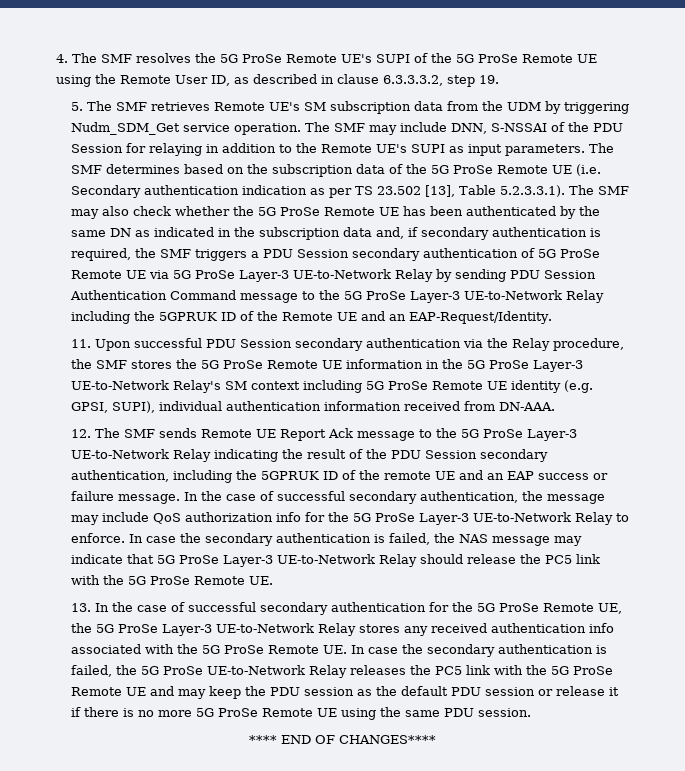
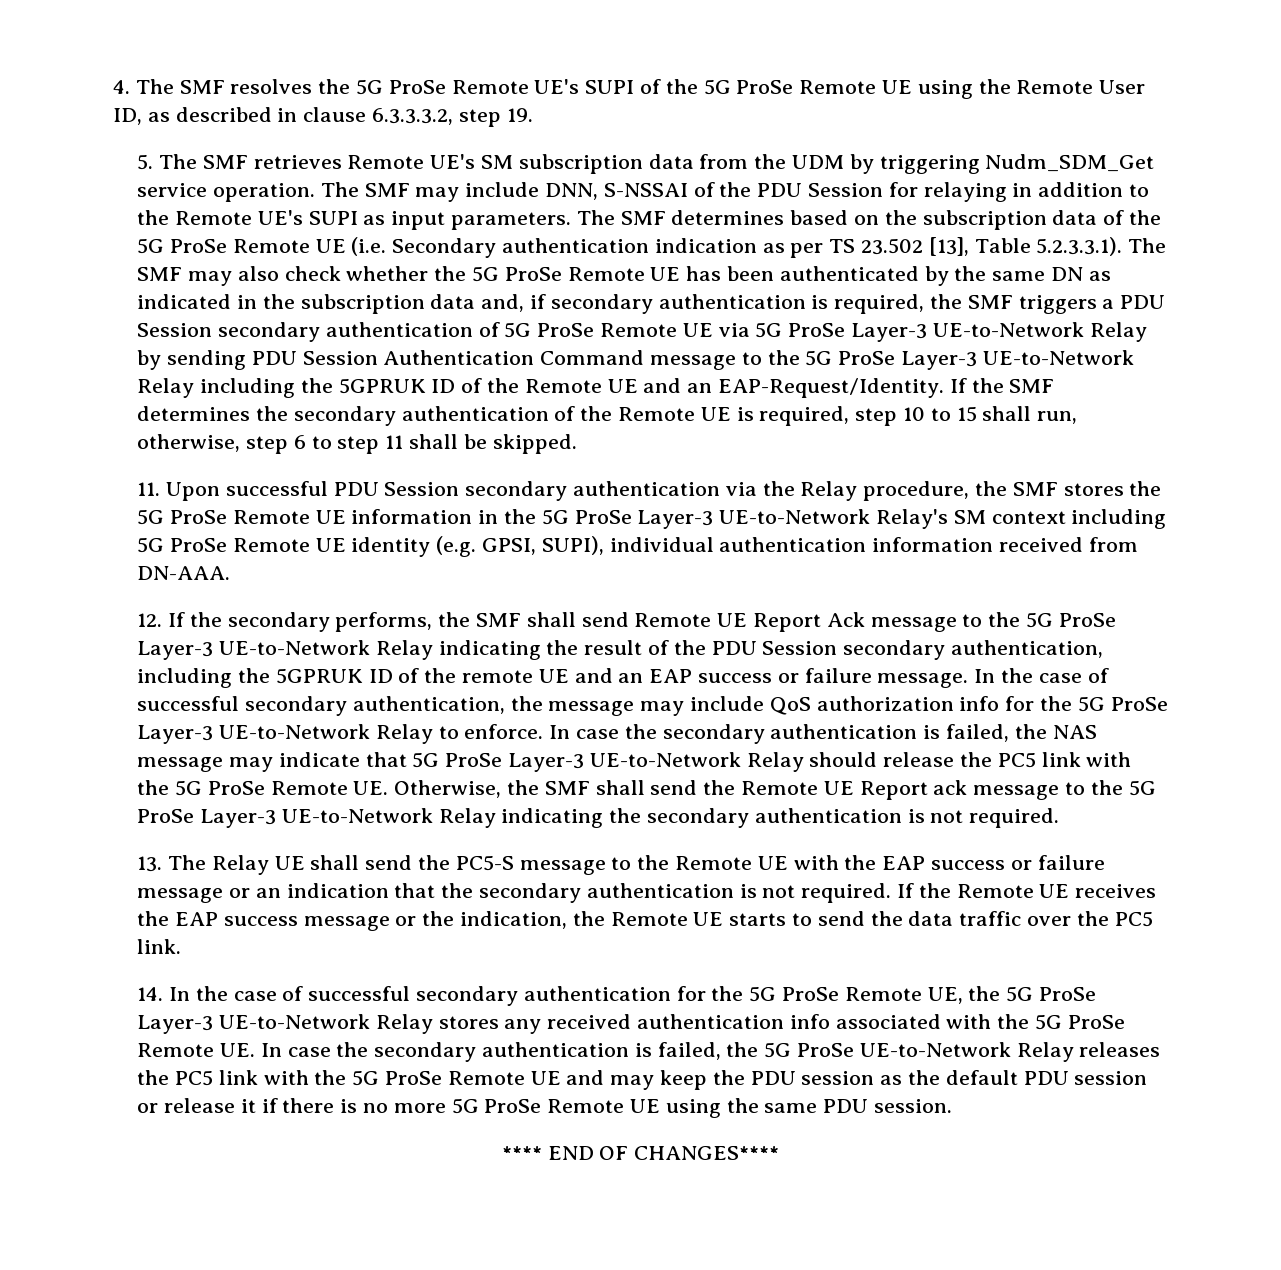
(552, 317) none -> [949,378,1055,393] [137,406,1078,426] [137,434,577,454] If the SMF determines the secondary authentication of the Remote UE is required, step 10 to 15 shall run, otherwise, step 6 to step 11 shall be skipped.
[94,428,197,438] The SMF sends -> [167,612,629,632] If the secondary performs, the SMF shall send
[70,603,91,612] // 13. -> [394,780,1156,800] [137,808,1060,828] [137,855,1105,875] [137,883,1157,903] [137,911,1153,931] [137,939,182,954] [137,987,164,1001] Otherwise, the SMF shall send the Remote UE Report ack message to the 5G ProSe Layer-3 UE-to-Network Relay indicating the secondary authentication is not required. // 13. The Relay UE shall send the PC5-S message to the Remote UE with the EAP success or failure message or an indication that the secondary authentication is not required. If the Remote UE receives the EAP success message or the indication, the Remote UE starts to send the data traffic over the PC5 link. // 14.

